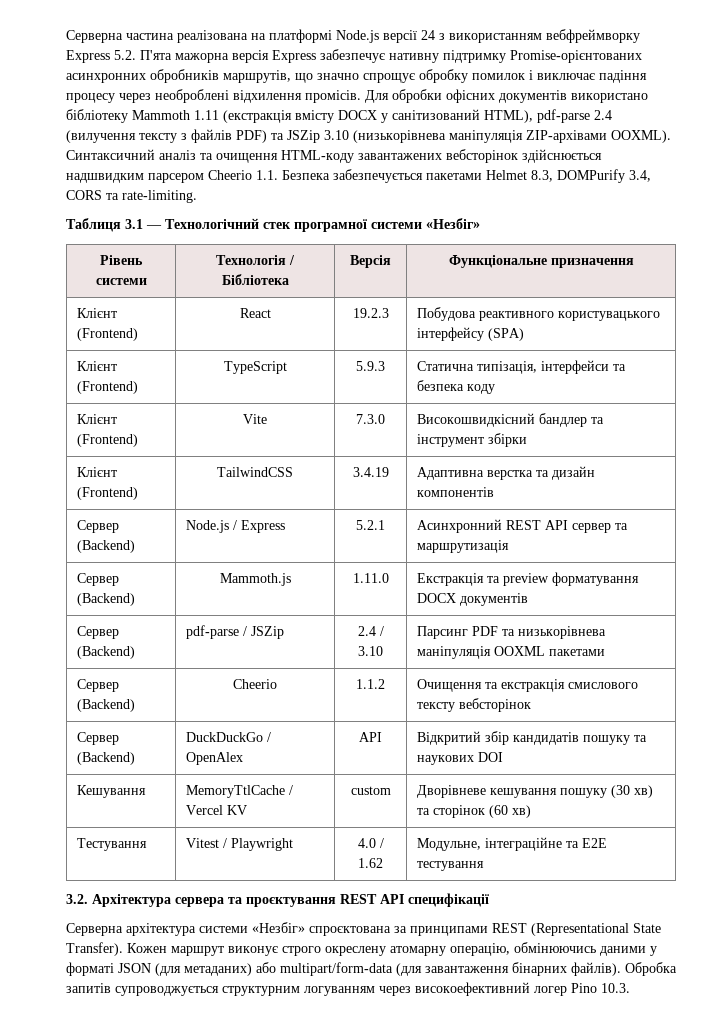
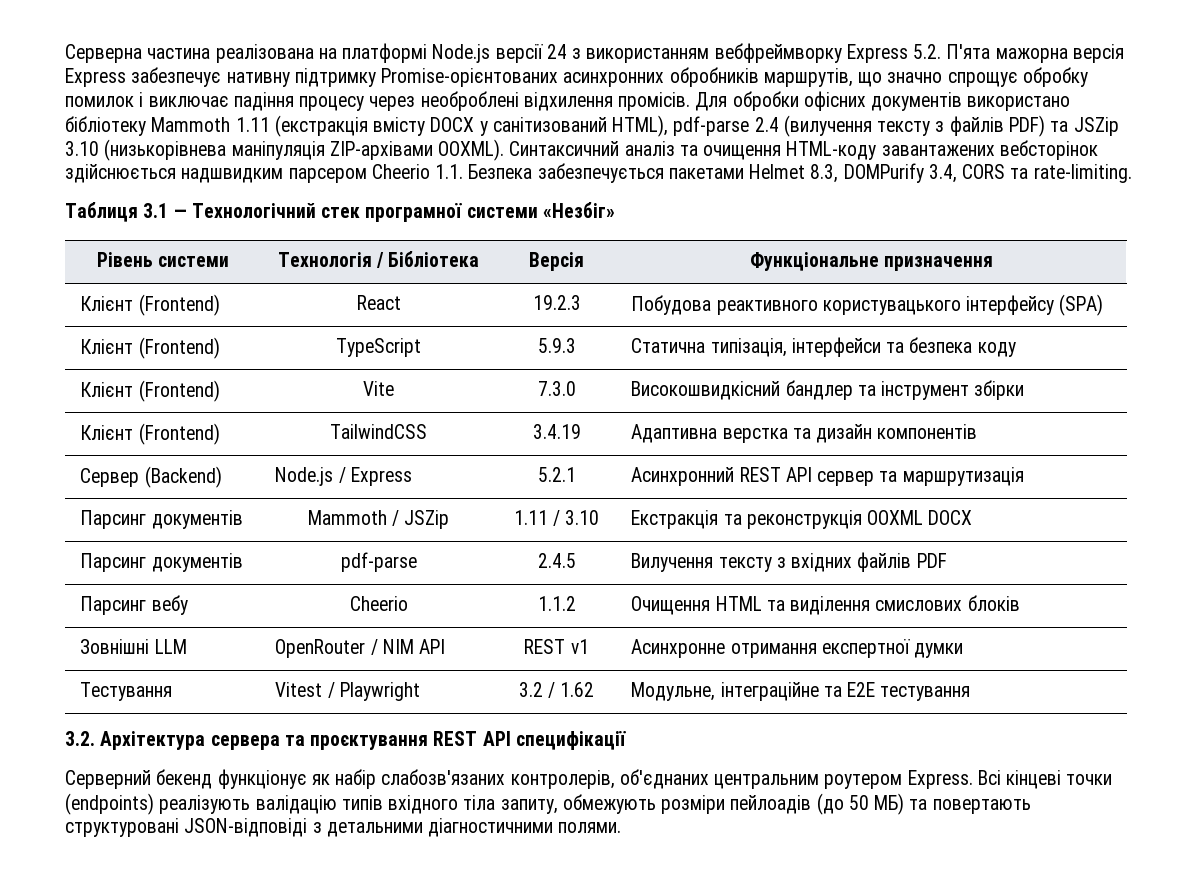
[77,573,120,586] [77,593,136,606] [219,573,291,586] [352,573,389,583] Сервер (Backend) | Mammoth.js | 1.11.0 -> [80,510,243,529] [307,510,450,529] [513,510,600,526] Парсинг документів | Mammoth / JSZip | 1.11 / 3.10
[503,572,640,586] [417,593,529,606] [77,626,120,639] [77,646,136,659] [186,625,285,639] [357,626,384,636] [358,646,383,656] [417,626,607,639] [417,646,606,659] [77,679,120,692] [77,699,136,712] [233,679,277,689] [356,679,385,689] [417,679,639,692] [417,698,532,712] [77,732,120,745] [77,752,136,765] [186,732,272,742] [186,752,244,765] [359,732,382,742] [417,731,648,745] [417,752,504,765] [77,785,147,798] [186,785,294,798] [186,805,248,815] [350,786,391,795] [417,785,654,798] [417,805,532,818] preview форматування DOCX документів // Сервер (Backend) | pdf-parse / JSZip | 2.4 / 3.10 | Парсинг PDF та низькорівнева маніпуляція OOXML пакетами // Сервер (Backend) | Cheerio | 1.1.2 | Очищення та екстракція смислового тексту вебсторінок // Сервер (Backend) | DuckDuckGo / OpenAlex | API | Відкритий збір кандидатів пошуку та наукових DOI // Кешування | MemoryTtlCache / Vercel KV | custom | Дворівневе кешування пошуку (30 хв) та сторінок (60 хв) -> [746,510,973,529] [80,553,243,572] [340,552,417,572] [537,553,576,568] [631,552,947,572] [80,595,188,615] [349,596,408,611] [537,596,576,611] [631,595,1020,615] [80,639,187,654] [275,639,446,658] [524,639,589,654] [631,639,964,658] реконструкція OOXML DOCX // Парсинг документів | pdf-parse | 2.4.5 | Вилучення тексту з вхідних файлів PDF // Парсинг вебу | Cheerio | 1.1.2 | Очищення HTML та виділення смислових блоків // Зовнішні LLM | OpenRouter / NIM API | REST v1 | Асинхронне отримання експертної думки
[357,838,376,848] 4.0 -> [518,682,543,697] 3.2
[66,922,661,936] [66,942,657,956] [66,962,677,976] [66,982,630,996] Серверна архітектура системи «Незбіг» спроєктована за принципами REST (Representational State Transfer). Кожен маршрут виконує строго окреслену атомарну операцію, обмінюючись даними у форматі JSON (для метаданих) або multipart/form-data (для завантаження бінарних файлів). Обробка запитів супроводжується структурним логуванням через високоефективний логер Pino 10.3. -> [65,769,1113,789] [65,793,1031,815] [65,818,622,837] Серверний бекенд функціонує як набір слабозв'язаних контролерів, об'єднаних центральним роутером Express. Всі кінцеві точки (endpoints) реалізують валідацію типів вхідного тіла запиту, обмежують розміри пейлоадів (до 50 МБ) та повертають структуровані JSON-відповіді з детальними діагностичними полями.

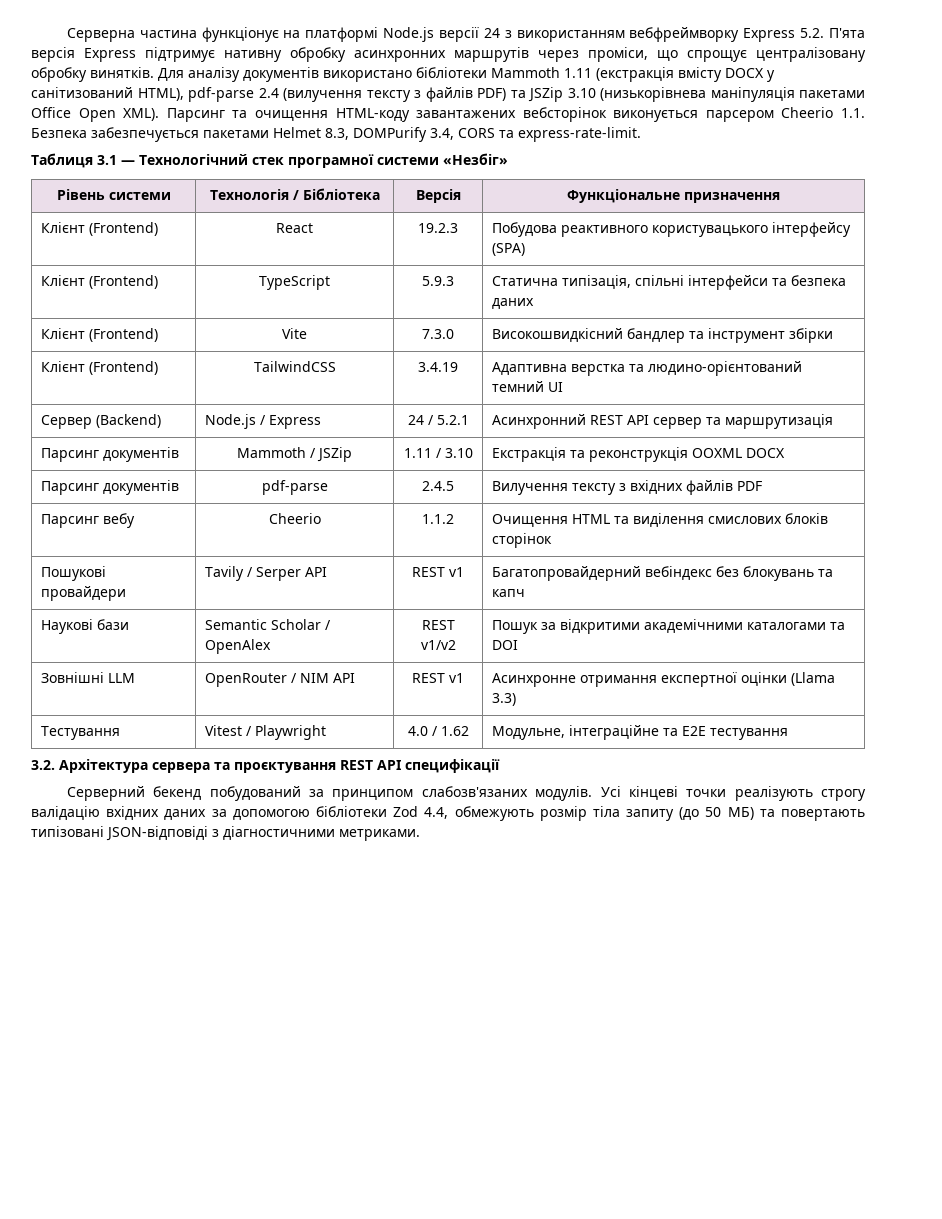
[215,44,314,63] реалізована -> [201,27,279,42] функціонує
[995,48,1068,63] мажорна -> (866, 33) none
[131,67,1088,87] [65,91,866,111] забезпечує нативну підтримку Promise-орієнтованих асинхронних обробників маршрутів, що значно спрощує обробку помилок і виключає падіння процесу через необроблені відхилення промісів. Для обробки офісних -> [145,47,866,62] [31,67,240,82] підтримує нативну обробку асинхронних маршрутів через проміси, що спрощує централізовану обробку винятків. Для аналізу
[65,116,146,136] бібліотеку -> [416,67,487,78] бібліотеки
[329,139,675,161] ZIP-архівами OOXML). Синтаксичний аналіз -> [799,90,865,98] [31,107,225,122] пакетами Office Open XML). Парсинг
[65,164,284,183] здійснюється надшвидким -> [613,110,699,122] виконується
[1033,164,1132,183] rate-limiting. -> [518,127,641,142] express-rate-limit.
(787, 347) none -> [635,275,685,286] спільні
[977,342,1016,357] коду -> [492,298,535,309] даних
[816,424,978,443] дизайн компонентів -> [648,361,803,376] [492,381,564,392] людино-орієнтований темний UI
(412, 476) none -> [407,415,434,425] 24 /
(1020, 603) none -> [492,533,553,548] [41,566,107,581] [41,586,127,601] [205,566,328,581] [411,567,464,577] [492,566,834,581] [492,589,526,597] [41,619,130,634] [205,619,332,630] [205,639,272,654] [421,620,455,630] [420,640,456,650] [492,619,846,634] [492,640,519,650] сторінок // Пошукові провайдери | Tavily / Serper API | REST v1 | Багатопровайдерний вебіндекс без блокувань та капч // Наукові бази | Semantic Scholar / OpenAlex | REST v1/v2 | Пошук за відкритими академічними каталогами та DOI
[914,643,964,658] думки -> [741,672,836,686] [492,693,517,706] оцінки (Llama 3.3)
[518,682,543,697] 3.2 -> [407,726,428,736] 4.0
[217,769,1113,789] [65,793,812,815] функціонує як набір слабозв'язаних контролерів, об'єднаних центральним роутером Express. Всі кінцеві точки (endpoints) реалізують валідацію типів вхідного тіла запиту, обмежують розміри пейлоадів -> [209,786,867,801] [31,806,675,821] побудований за принципом слабозв'язаних модулів. Усі кінцеві точки реалізують строгу валідацію вхідних даних за допомогою бібліотеки Zod 4.4, обмежують розмір тіла запиту
[65,818,179,837] структуровані -> [31,826,104,837] типізовані
[326,818,622,837] детальними діагностичними полями. -> [223,826,420,841] діагностичними метриками.

